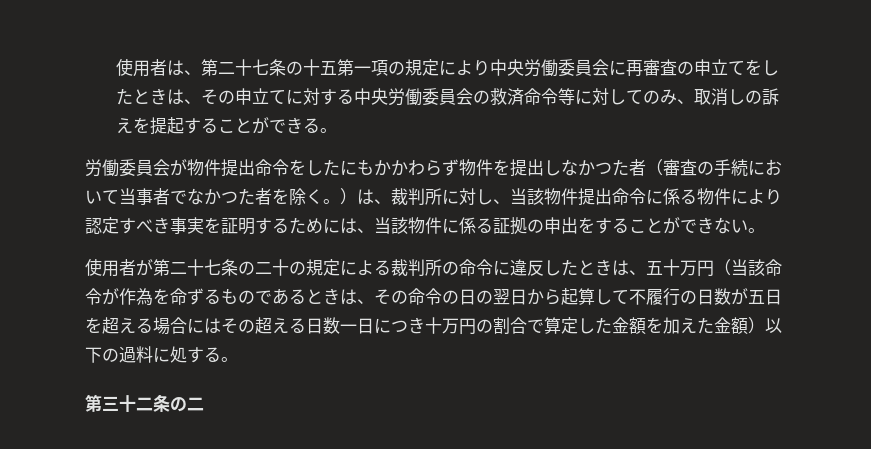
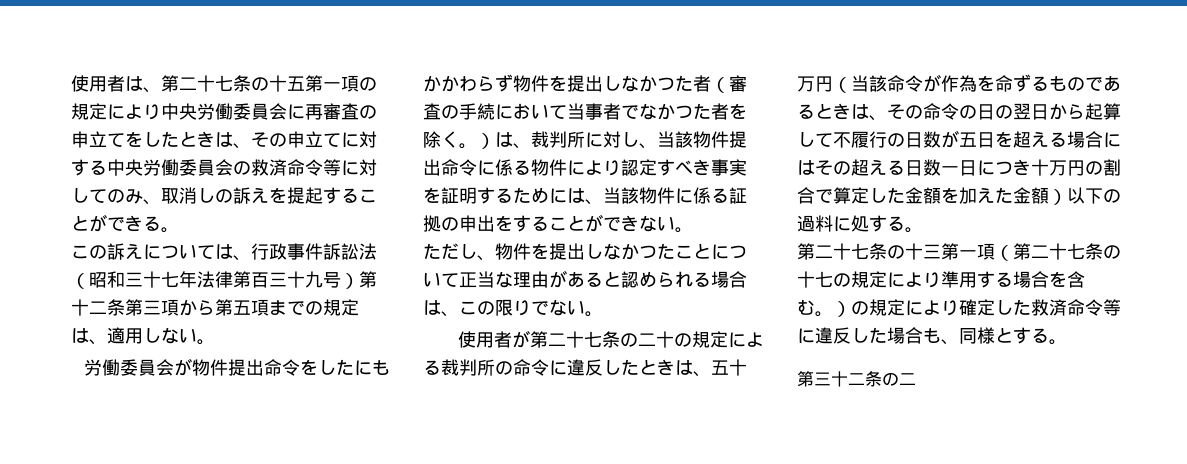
(338, 130) none -> [70,243,377,261] [70,271,377,289] [70,299,359,316] [70,327,215,345] // この訴えについては、行政事件訴訟法（昭和三十七年法律第百三十九号）第十二条第三項から第五項までの規定は、適用しない。
(765, 230) none -> [423,243,747,261] [423,270,747,288] [423,299,603,317] // ただし、物件を提出しなかつたことについて正当な理由があると認められる場合は、この限りでない。
(238, 359) none -> [797,243,1121,261] [797,271,1085,288] [797,299,1121,317] [797,327,1067,345] // 第二十七条の十三第一項（第二十七条の十七の規定により準用する場合を含む。）の規定により確定した救済命令等に違反した場合も、同様とする。

